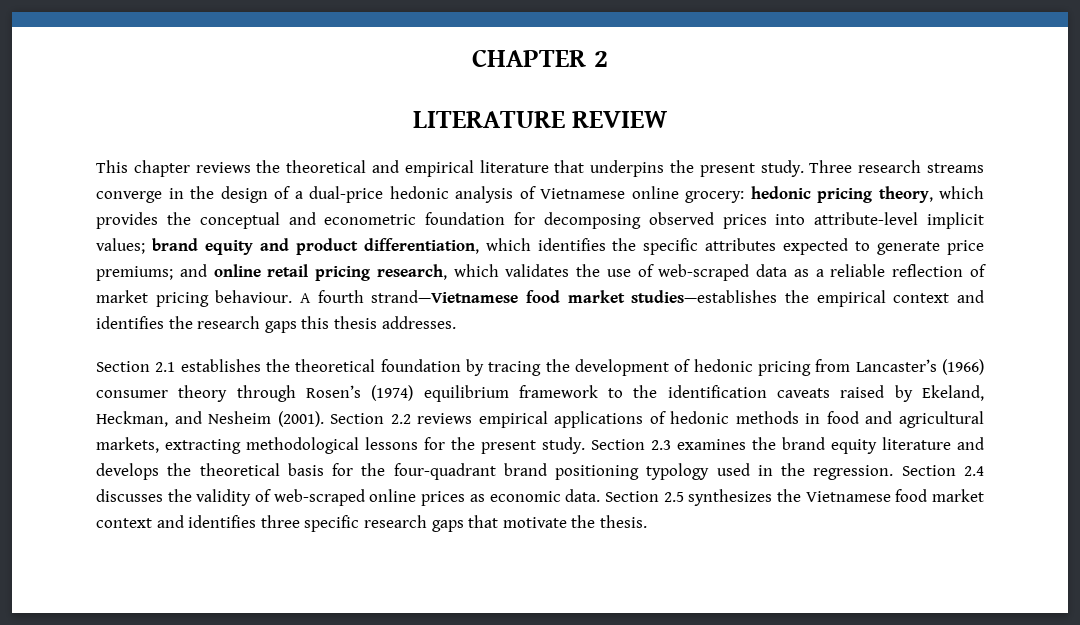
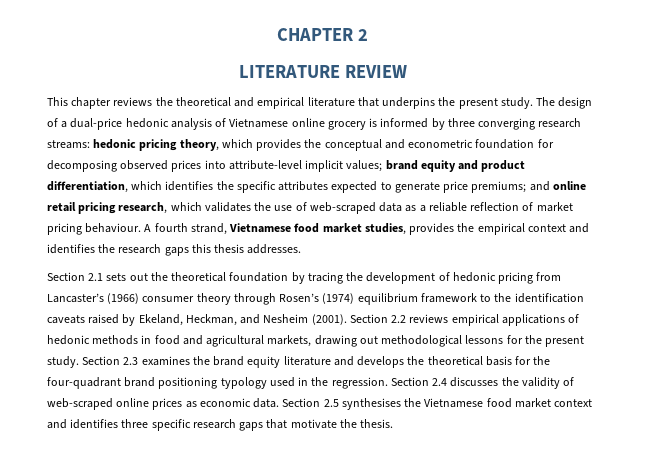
[809,160,984,173] [96,186,214,203] Three research streams converge in the -> [536,97,556,106] The
[685,191,744,203] grocery: -> [327,118,582,130] [47,140,90,149] grocery is informed by three converging research streams:
[371,290,778,303] strand—Vietnamese food market studies—establishes -> [190,223,455,235] strand, Vietnamese food market studies, provides
[180,359,261,372] establishes -> [106,273,148,281] sets out
[165,439,241,454] extracting -> [314,335,378,347] drawing out
[688,489,773,506] synthesizes -> [341,398,401,410] synthesises

